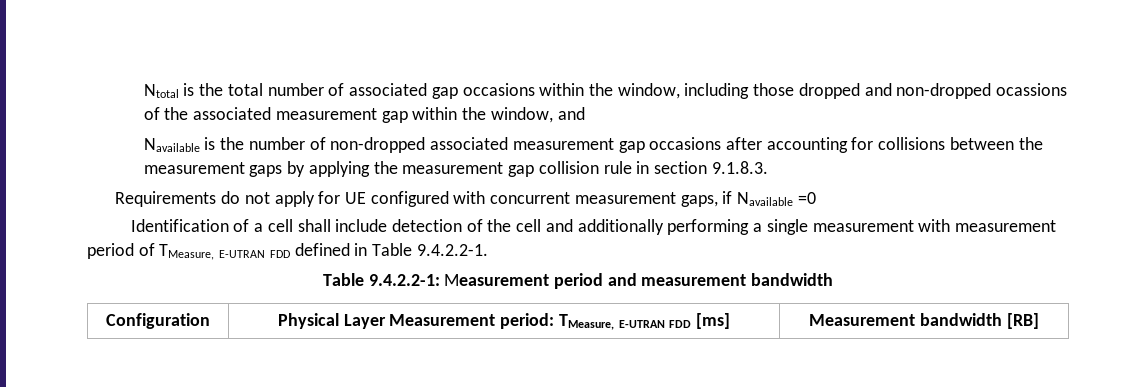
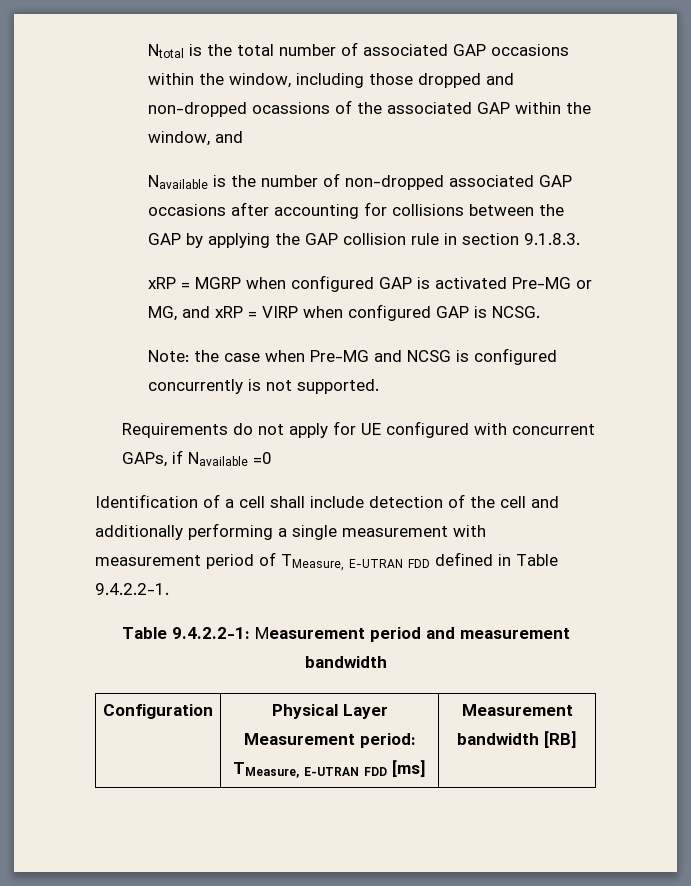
[431,87,458,99] gap -> [453,44,487,56] GAP
[275,108,408,123] measurement gap -> [477,102,511,114] GAP
[512,138,645,153] measurement gap -> [539,175,573,187] GAP
[143,162,283,177] measurement gaps -> [148,233,182,245] GAP
[402,162,535,177] measurement gap -> [305,233,339,245] GAP
(768, 167) none -> [148,275,593,292] [148,304,541,321] [148,348,558,365] [148,379,380,394] // xRP = MGRP when configured GAP is activated Pre-MG or MG, and xRP = VIRP when configured GAP is NCSG. // Note: the case when Pre-MG and NCSG is configured concurrently is not supported.
[574,192,718,207] measurement gaps, -> [121,452,167,467] GAPs,

